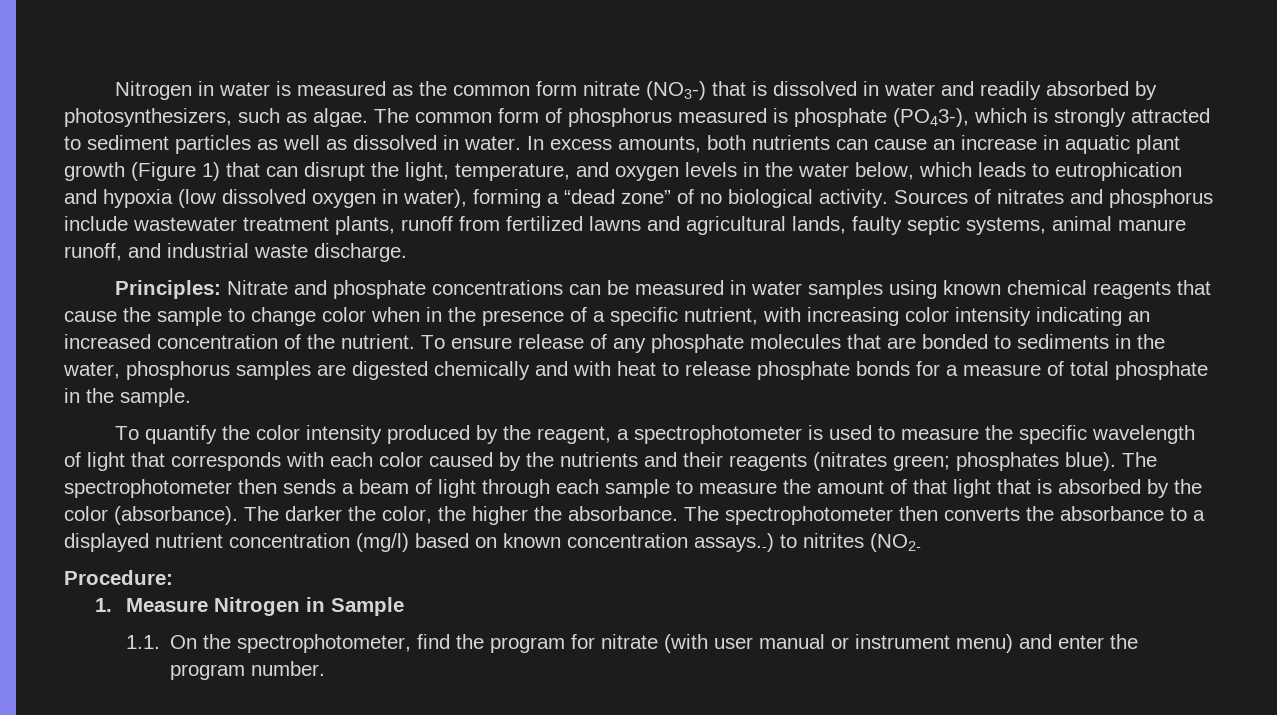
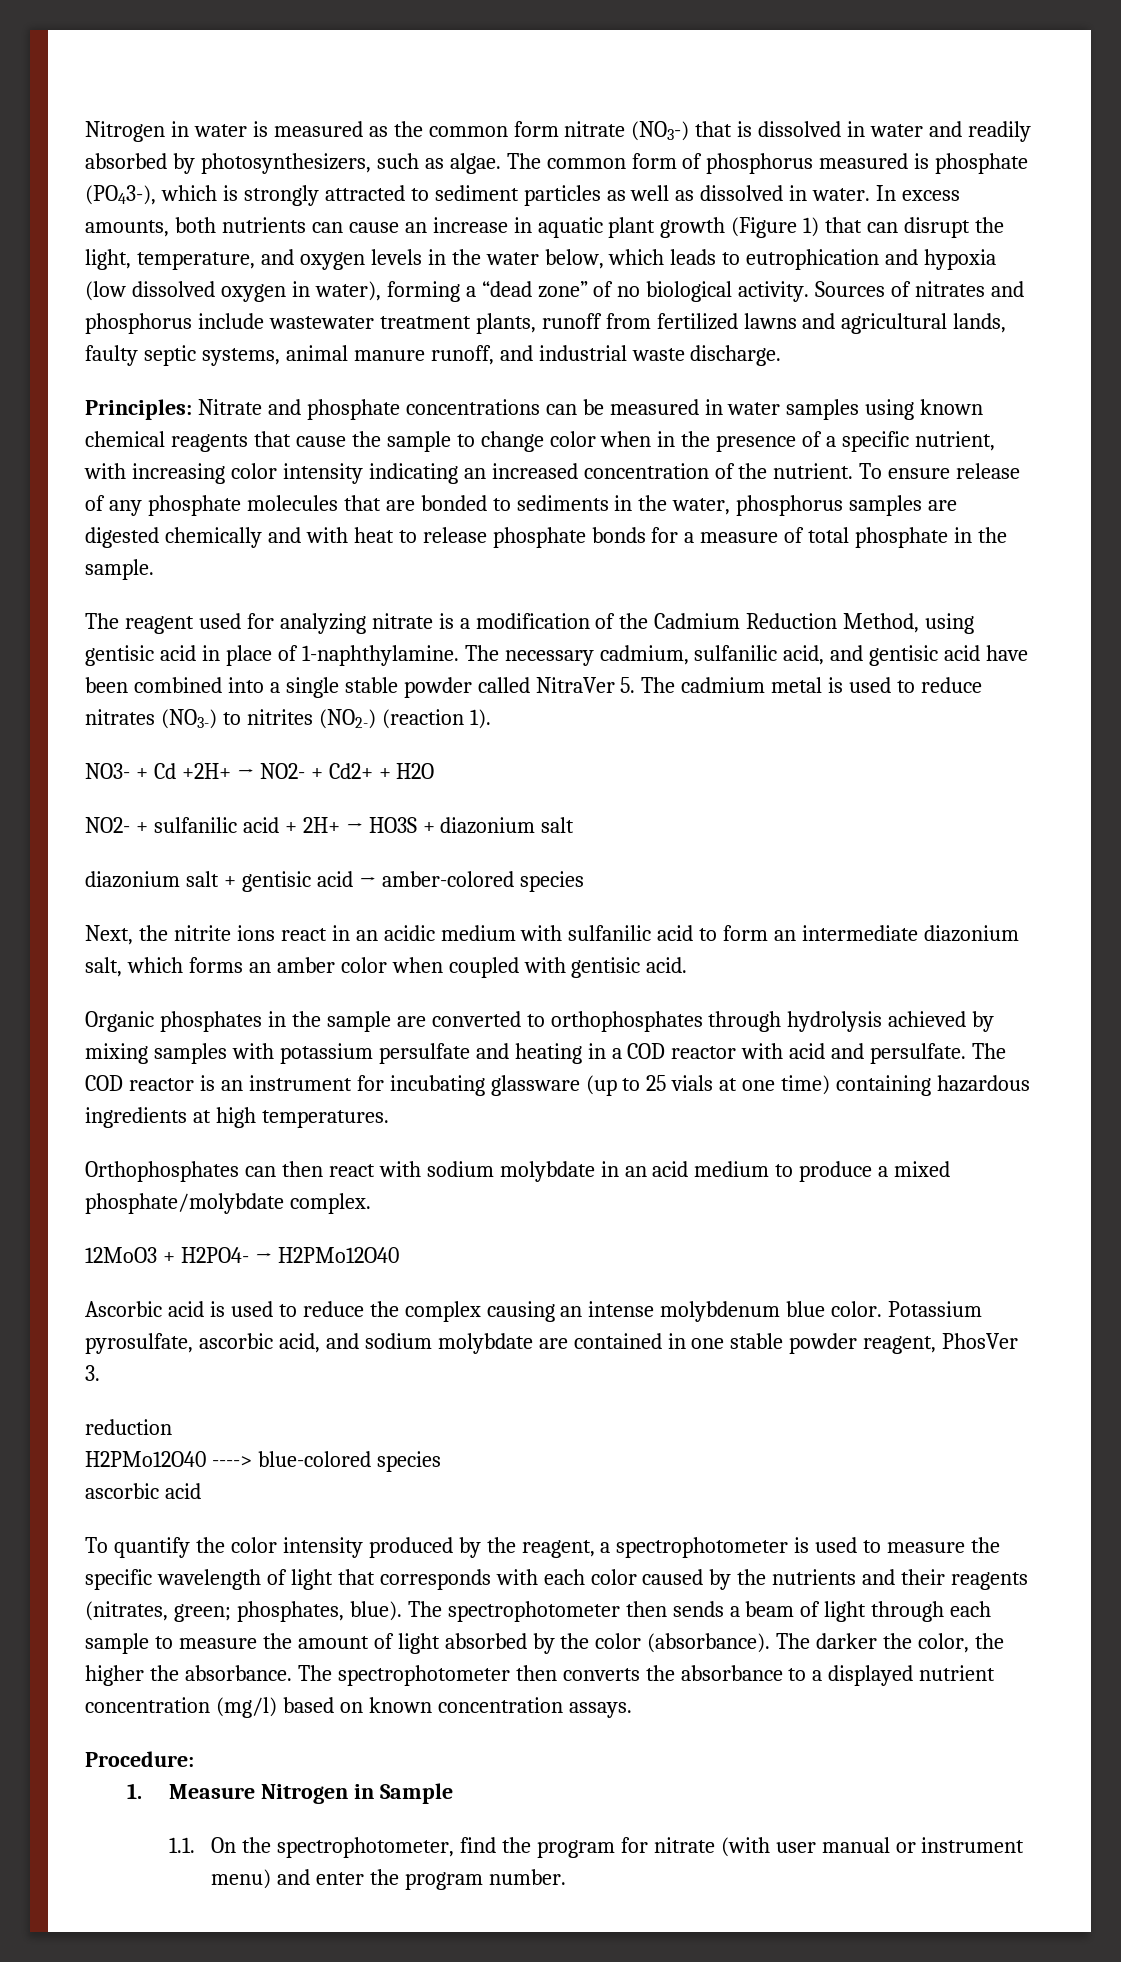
(191, 397) none -> [85,613,975,634] [85,645,1029,666] [85,677,983,698] [85,709,491,729] [85,763,435,779] [85,817,575,834] [85,871,584,892] [85,925,1020,945] [85,957,688,978] [85,1011,995,1032] [85,1043,1007,1064] [85,1075,1031,1096] [85,1107,389,1128] [85,1161,951,1182] [85,1193,371,1214] [85,1247,399,1263] [85,1301,983,1322] [85,1333,1019,1354] [85,1365,100,1381] [85,1419,172,1435] [85,1451,441,1472] [85,1483,201,1499] // The reagent used for analyzing nitrate is a modification of the Cadmium Reduction Method, using gentisic acid in place of 1-naphthylamine. The necessary cadmium, sulfanilic acid, and gentisic acid have been combined into a single stable powder called NitraVer 5. The cadmium metal is used to reduce nitrates (NO3-) to nitrites (NO2-) (reaction 1). // NO3- + Cd +2H+ → NO2- + Cd2+ + H2O // NO2- + sulfanilic acid + 2H+ → HO3S + diazonium salt // diazonium salt + gentisic acid → amber-colored species // Next, the nitrite ions react in an acidic medium with sulfanilic acid to form an intermediate diazonium salt, which forms an amber color when coupled with gentisic acid. // Organic phosphates in the sample are converted to orthophosphates through hydrolysis achieved by mixing samples with potassium persulfate and heating in a COD reactor with acid and persulfate. The COD reactor is an instrument for incubating glassware (up to 25 vials at one time) containing hazardous ingredients at high temperatures. // Orthophosphates can then react with sodium molybdate in an acid medium to produce a mixed phosphate/molybdate complex. // 12MoO3 + H2PO4- → H2PMo12O40 // Ascorbic acid is used to reduce the complex causing an intense molybdenum blue color. Potassium pyrosulfate, ascorbic acid, and sodium molybdate are contained in one stable powder reagent, PhosVer 3. // reduction // H2PMo12O40 ----> blue-colored species // ascorbic acid
[813,452,1059,471] (nitrates green; phosphates -> [85,1601,344,1622] (nitrates, green; phosphates,
[913,479,1052,498] that light that is -> [397,1633,440,1654] light
[694,533,921,552] assays.-) to nitrites (NO2- -> [568,1702,632,1718] assays.

